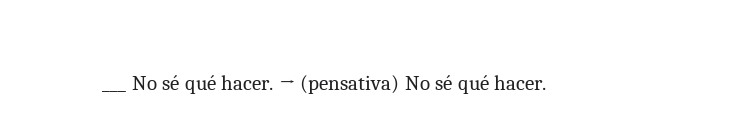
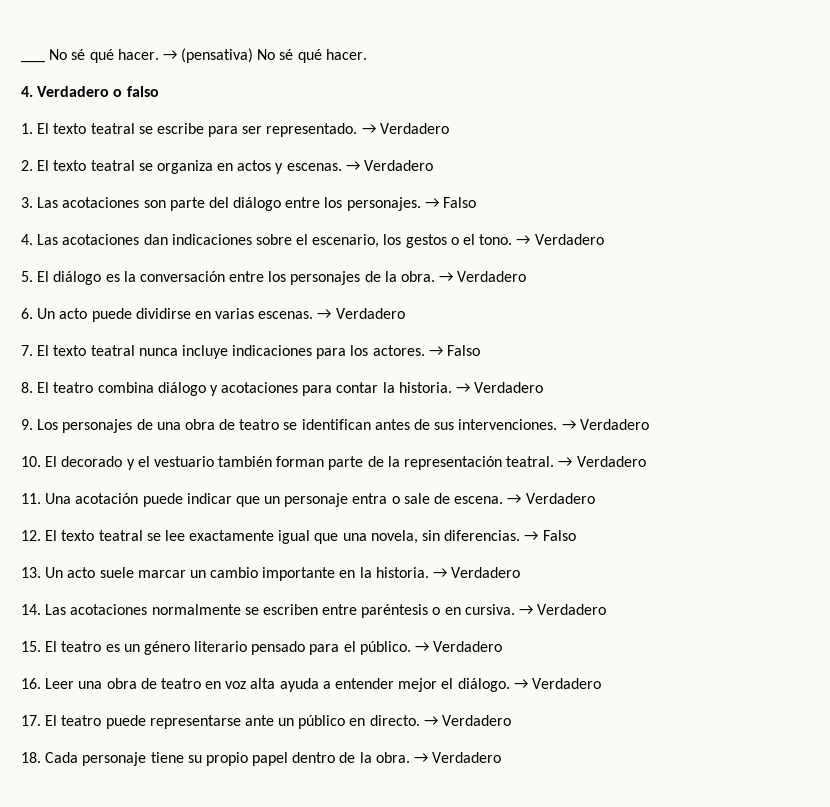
(547, 82) none -> [21,86,159,97] [21,123,449,137] [21,160,434,174] [21,197,477,211] [21,234,604,248] [21,271,527,285] [21,308,405,322] [21,345,481,359] [21,382,544,396] [21,419,649,433] [21,456,646,470] [21,493,595,507] [21,530,576,544] [21,567,521,581] [21,604,607,618] [21,641,503,655] [21,678,601,692] [21,715,512,729] [21,752,502,766] // 4. Verdadero o falso // 1. El texto teatral se escribe para ser representado. → Verdadero // 2. El texto teatral se organiza en actos y escenas. → Verdadero // 3. Las acotaciones son parte del diálogo entre los personajes. → Falso // 4. Las acotaciones dan indicaciones sobre el escenario, los gestos o el tono. → Verdadero // 5. El diálogo es la conversación entre los personajes de la obra. → Verdadero // 6. Un acto puede dividirse en varias escenas. → Verdadero // 7. El texto teatral nunca incluye indicaciones para los actores. → Falso // 8. El teatro combina diálogo y acotaciones para contar la historia. → Verdadero // 9. Los personajes de una obra de teatro se identifican antes de sus intervenciones. → Verdadero // 10. El decorado y el vestuario también forman parte de la representación teatral. → Verdadero // 11. Una acotación puede indicar que un personaje entra o sale de escena. → Verdadero // 12. El texto teatral se lee exactamente igual que una novela, sin diferencias. → Falso // 13. Un acto suele marcar un cambio importante en la historia. → Verdadero // 14. Las acotaciones normalmente se escriben entre paréntesis o en cursiva. → Verdadero // 15. El teatro es un género literario pensado para el público. → Verdadero // 16. Leer una obra de teatro en voz alta ayuda a entender mejor el diálogo. → Verdadero // 17. El teatro puede representarse ante un público en directo. → Verdadero // 18. Cada personaje tiene su propio papel dentro de la obra. → Verdadero

